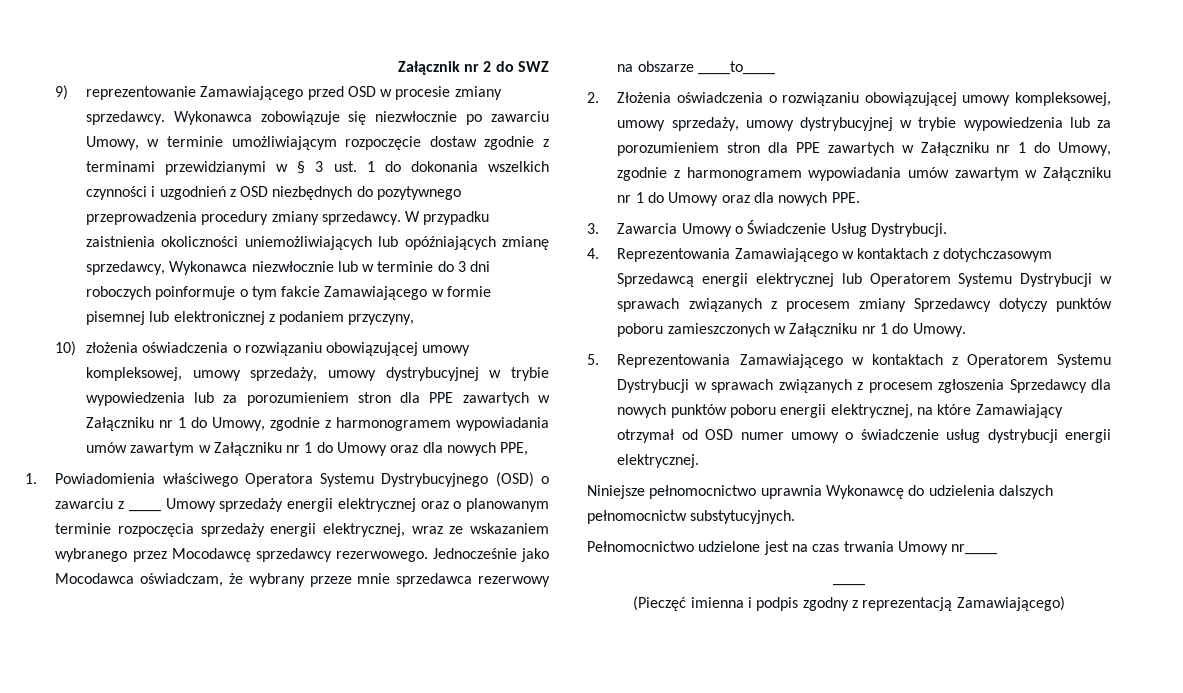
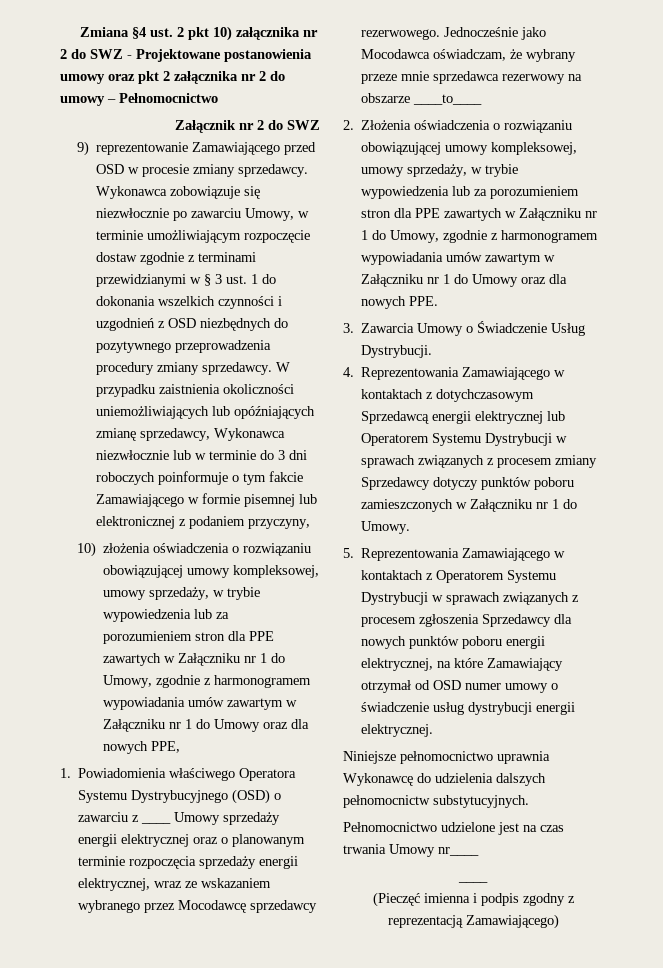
(397, 68) none -> [80,26,319,41] [60,49,312,62] [60,71,285,84] [60,93,218,106] Zmiana §4 ust. 2 pkt 10) załącznika nr 2 do SWZ - Projektowane postanowienia umowy oraz pkt 2 załącznika nr 2 do umowy – Pełnomocnictwo //
[327,367,479,381] umowy dystrybucyjnej -> (210, 593) none
[745,117,894,131] umowy dystrybucyjnej -> (468, 170) none

